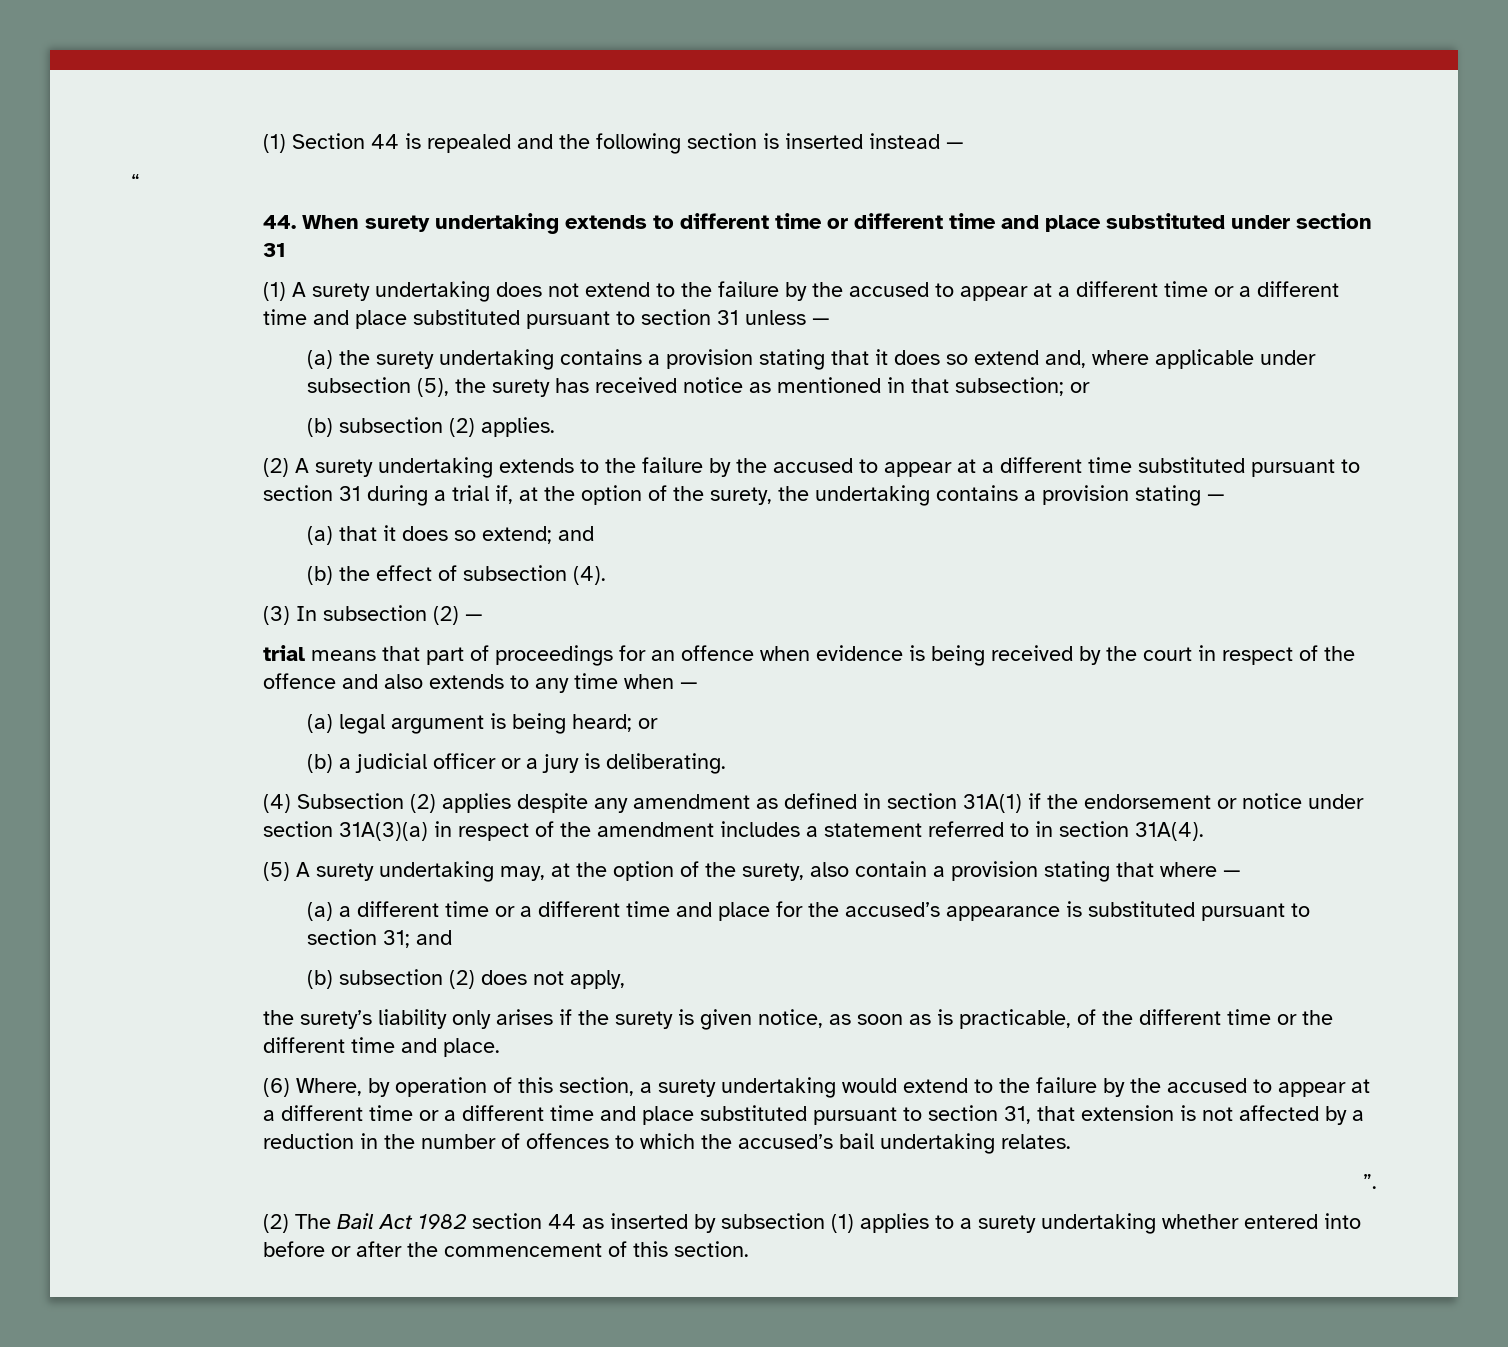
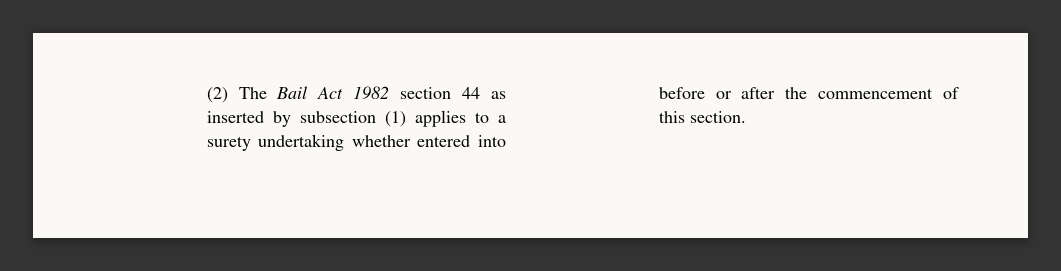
[262,133,964,154] [131,174,140,189] [262,213,1372,234] [262,243,286,257] [262,281,1339,302] [262,309,830,329] [306,349,1316,370] [306,377,1090,397] [306,417,555,437] [262,457,1360,478] [262,485,1225,506] [306,525,594,545] [306,565,606,585] [262,605,483,625] [262,645,1355,666] [262,673,698,693] [306,713,658,734] [306,753,726,774] [262,793,1364,813] [262,821,1204,841] [262,861,1241,882] [306,901,1310,921] [306,929,452,948] [306,969,625,989] [262,1009,1333,1030] [262,1037,500,1057] [262,1077,1370,1098] [262,1105,1364,1125] [262,1133,1071,1154] [1363,1174,1377,1189] (1) Section 44 is repealed and the following section is inserted instead — // “ // 44. When surety undertaking extends to different time or different time and place substituted under section 31 // (1) A surety undertaking does not extend to the failure by the accused to appear at a different time or a different time and place substituted pursuant to section 31 unless — // (a) the surety undertaking contains a provision stating that it does so extend and, where applicable under subsection (5), the surety has received notice as mentioned in that subsection; or // (b) subsection (2) applies. // (2) A surety undertaking extends to the failure by the accused to appear at a different time substituted pursuant to section 31 during a trial if, at the option of the surety, the undertaking contains a provision stating — // (a) that it does so extend; and // (b) the effect of subsection (4). // (3) In subsection (2) — // trial means that part of proceedings for an offence when evidence is being received by the court in respect of the offence and also extends to any time when — // (a) legal argument is being heard; or // (b) a judicial officer or a jury is deliberating. // (4) Subsection (2) applies despite any amendment as defined in section 31A(1) if the endorsement or notice under section 31A(3)(a) in respect of the amendment includes a statement referred to in section 31A(4). // (5) A surety undertaking may, at the option of the surety, also contain a provision stating that where — // (a) a different time or a different time and place for the accused’s appearance is substituted pursuant to section 31; and // (b) subsection (2) does not apply, // the surety’s liability only arises if the surety is given notice, as soon as is practicable, of the different time or the different time and place. // (6) Where, by operation of this section, a surety undertaking would extend to the failure by the accused to appear at a different time or a different time and place substituted pursuant to section 31, that extension is not affected by a reduction in the number of offences to which the accused’s bail undertaking relates. // ”. // -> (206, 95) none

